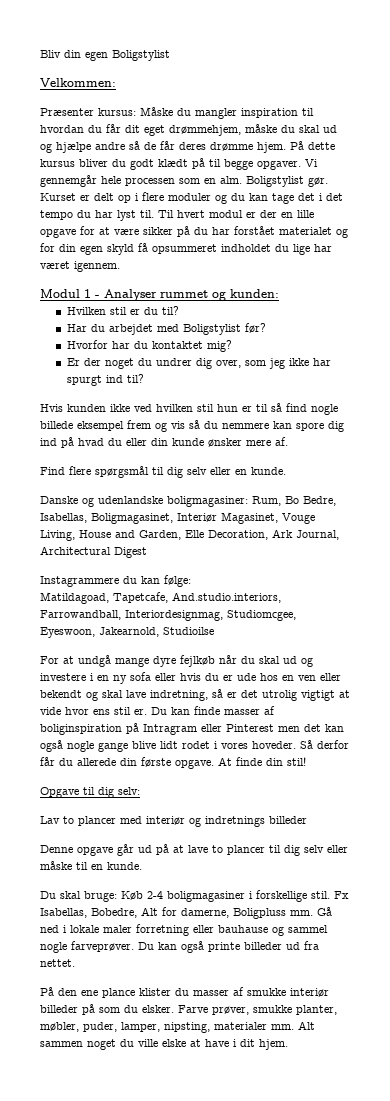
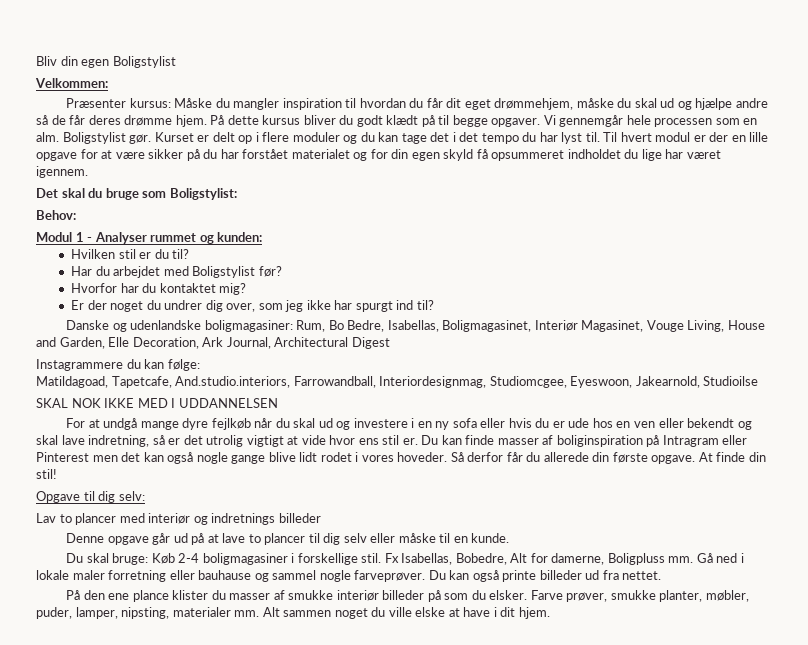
(120, 266) none -> [36,188,237,200] [36,210,76,220] // Det skal du bruge som Boligstylist: // Behov:
[40,403,338,415] [40,420,344,432] [40,437,288,448] [40,466,286,478] // Hvis kunden ikke ved hvilken stil hun er til så find nogle billede eksempel frem og vis så du nemmere kan spore dig ind på hvad du eller din kunde ønsker mere af. // Find flere spørgsmål til dig selv eller en kunde. -> (434, 305) none
(214, 631) none -> [36,398,278,408] // SKAL NOK IKKE MED I UDDANNELSEN

